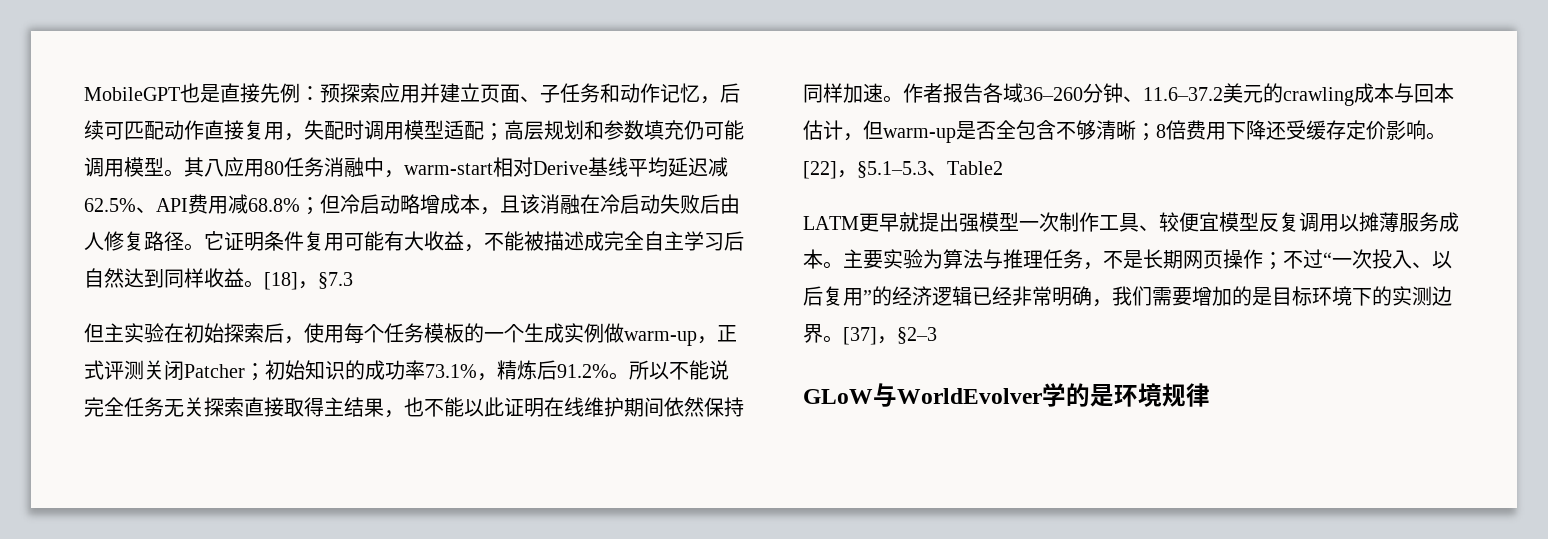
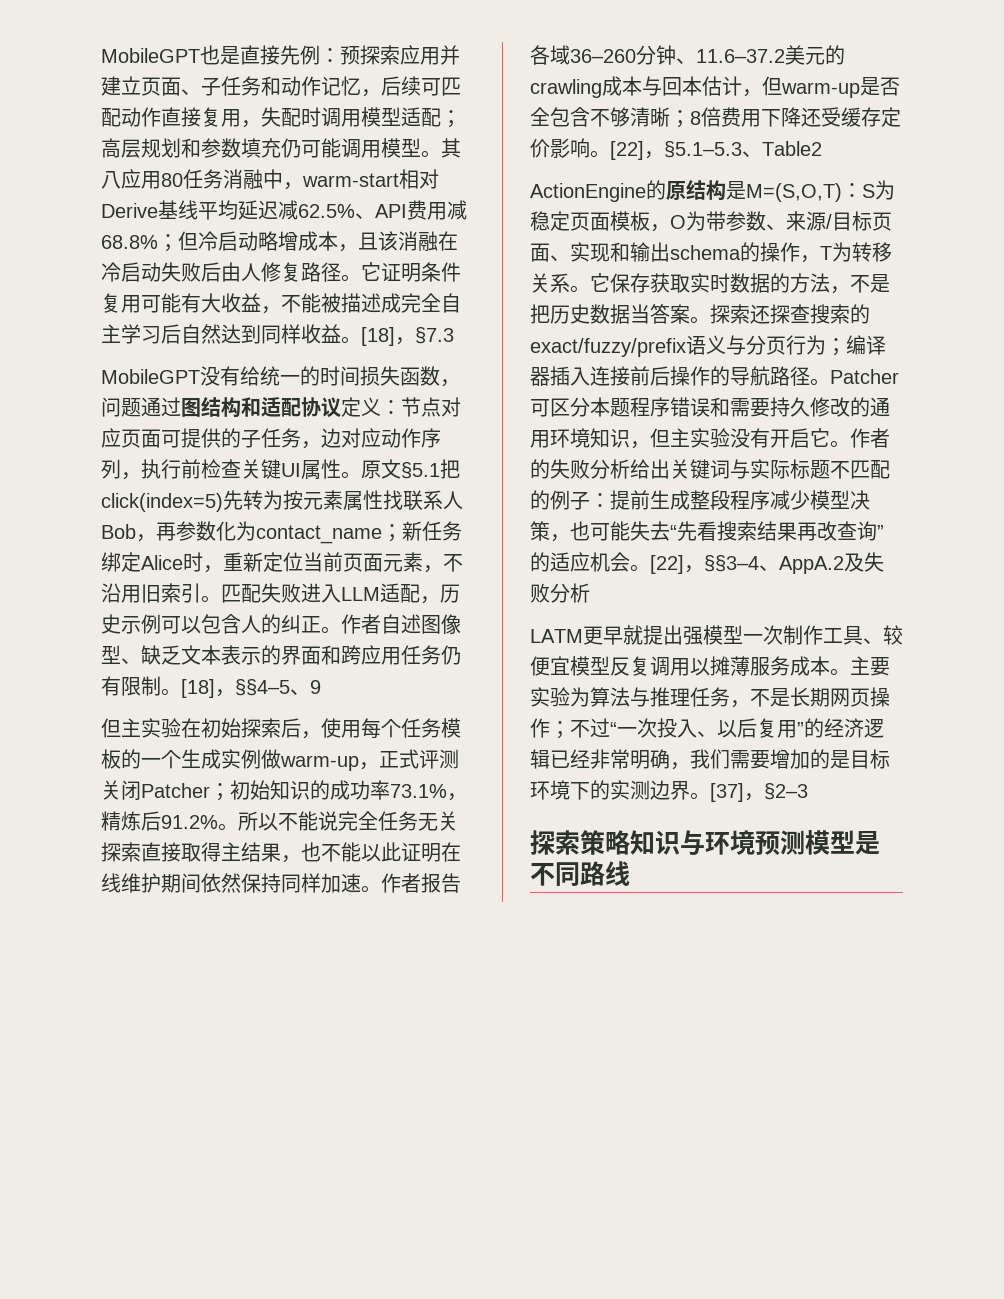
(353, 280) none -> [101,366,460,387] [101,397,461,418] [101,428,441,449] [101,459,460,480] [101,490,463,512] [101,521,462,544] [101,552,463,573] [101,583,460,604] [101,614,461,634] [101,645,461,665] [101,676,321,698] // MobileGPT没有给统一的时间损失函数，问题通过图结构和适配协议定义：节点对应页面可提供的子任务，边对应动作序列，执行前检查关键UI属性。原文§5.1把click(index=5)先转为按元素属性找联系人Bob，再参数化为contact_name；新任务绑定Alice时，重新定位当前页面元素，不沿用旧索引。匹配失败进入LLM适配，历史示例可以包含人的纠正。作者自述图像型、缺乏文本表示的界面和跨应用任务仍有限制。[18]，§§4–5、9
(1003, 168) none -> [530,180,895,202] [530,211,892,232] [530,242,892,263] [530,273,890,294] [530,304,870,324] [530,335,886,357] [530,366,899,386] [530,397,890,417] [530,428,890,449] [530,459,890,479] [530,490,870,510] [530,521,884,542] [530,552,884,574] [530,583,590,603] // ActionEngine的原结构是M=(S,O,T)：S为稳定页面模板，O为带参数、来源/目标页面、实现和输出schema的操作，T为转移关系。它保存获取实时数据的方法，不是把历史数据当答案。探索还探查搜索的exact/fuzzy/prefix语义与分页行为；编译器插入连接前后操作的导航路径。Patcher可区分本题程序错误和需要持久修改的通用环境知识，但主实验没有开启它。作者的失败分析给出关键词与实际标题不匹配的例子：提前生成整段程序减少模型决策，也可能失去“先看搜索结果再改查询”的适应机会。[22]，§§3–4、AppA.2及失败分析
[803,383,1210,407] GLoW与WorldEvolver学的是环境规律 -> [530,830,880,855] [530,861,630,886] 探索策略知识与环境预测模型是不同路线

